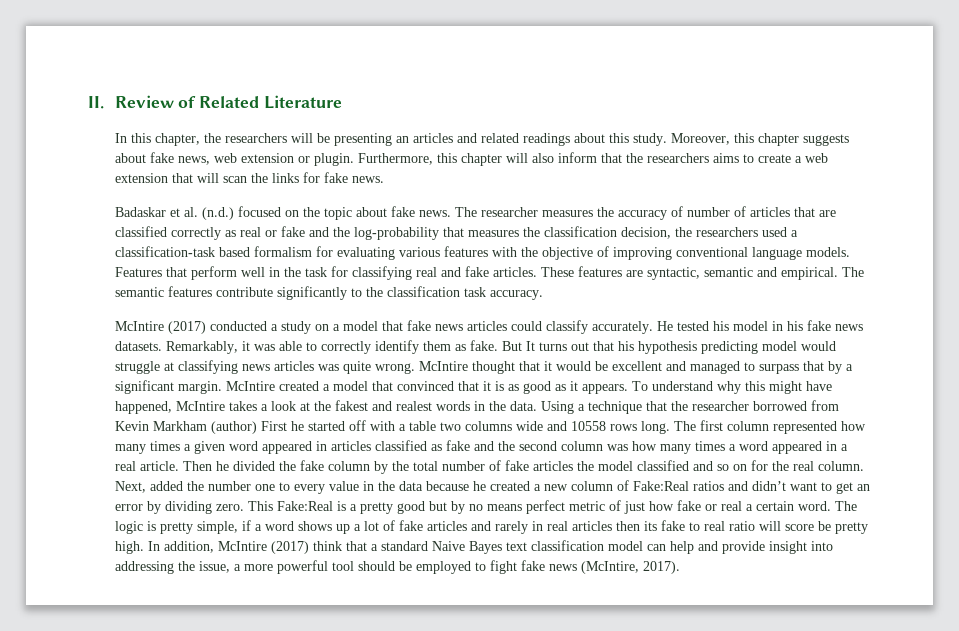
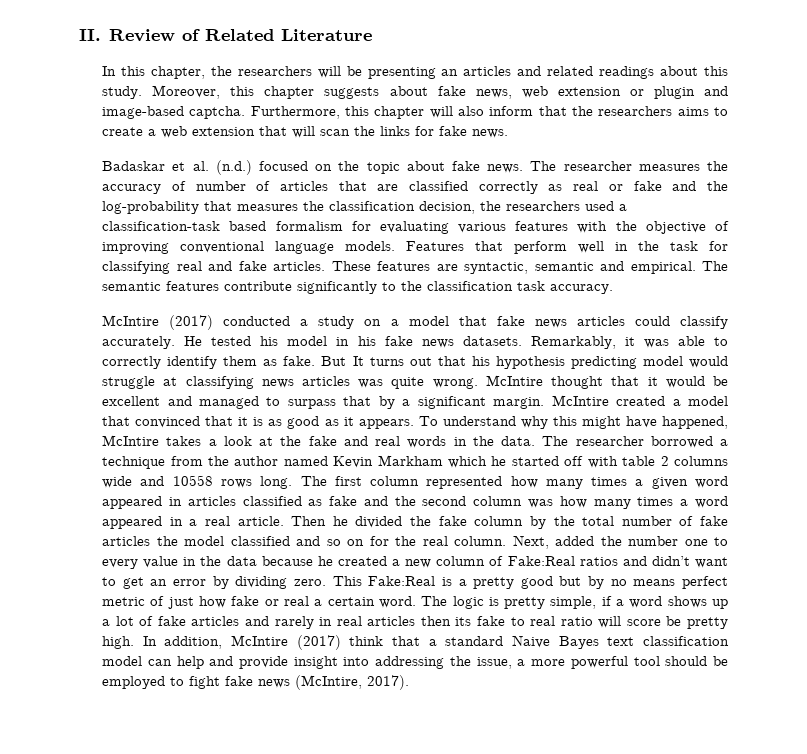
[313,153,354,166] plugin. -> [653,86,728,99] [102,106,246,119] plugin and image-based captcha.
[334,400,432,411] fakest and realest -> [308,436,401,446] fake and real
[540,400,839,414] [114,421,287,434] Using a technique that the researcher borrowed from Kevin Markham (author) First -> [542,436,728,448] [102,455,488,469] The researcher borrowed a technique from the author named Kevin Markham which
[398,421,461,431] a table two -> [622,456,669,466] table 2

